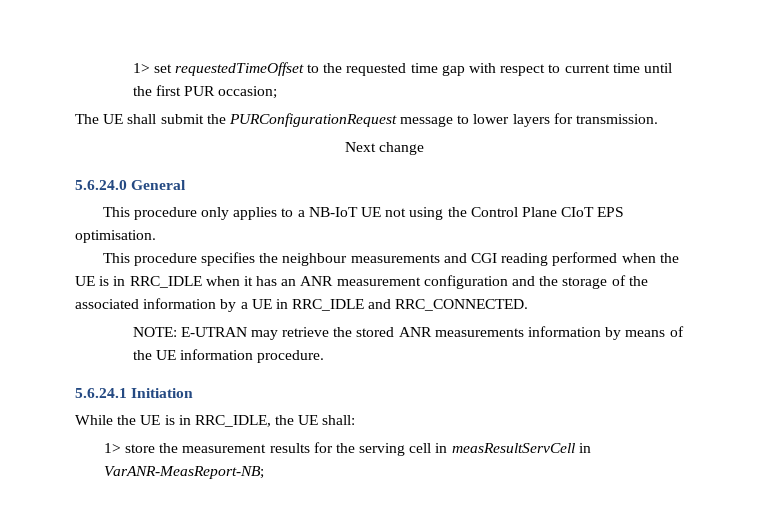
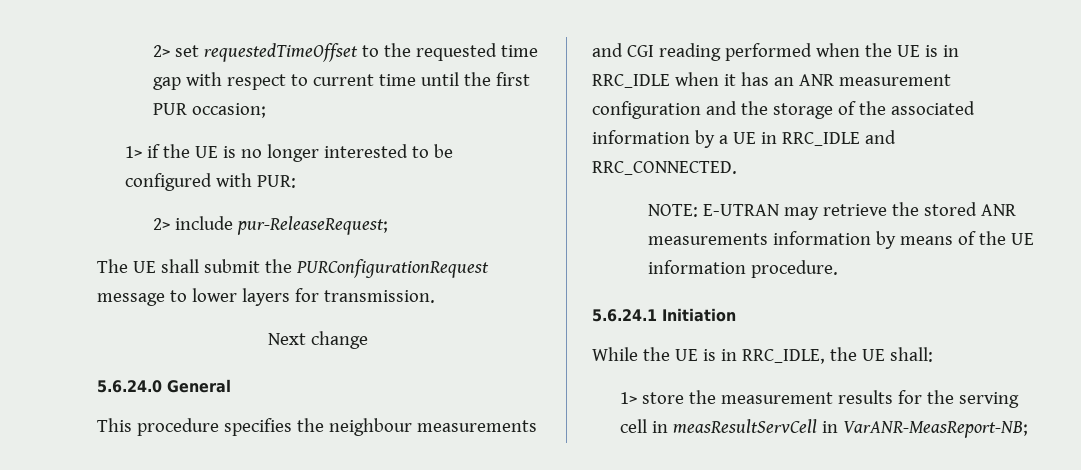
[132,63,150,73] 1> -> [152,45,170,57] 2>
(278, 92) none -> [124,144,453,162] [124,173,296,191] [152,216,388,235] // 1> if the UE is no longer interested to be configured with PUR: // 2> include pur-ReleaseRequest;
[102,207,625,220] [75,230,156,243] // This procedure only applies to a NB-IoT UE not using the Control Plane CIoT EPS optimisation. -> (231, 386) none

